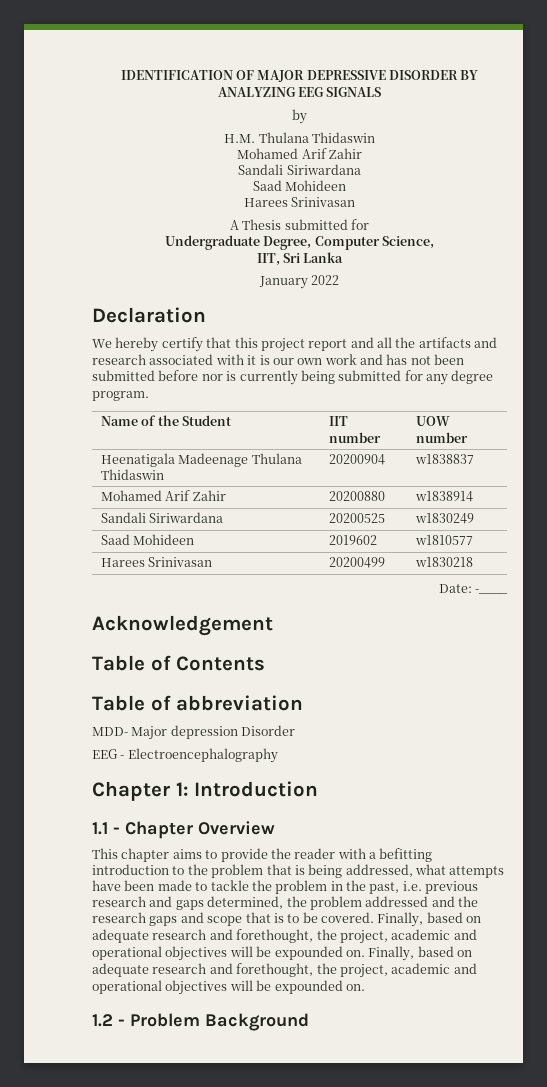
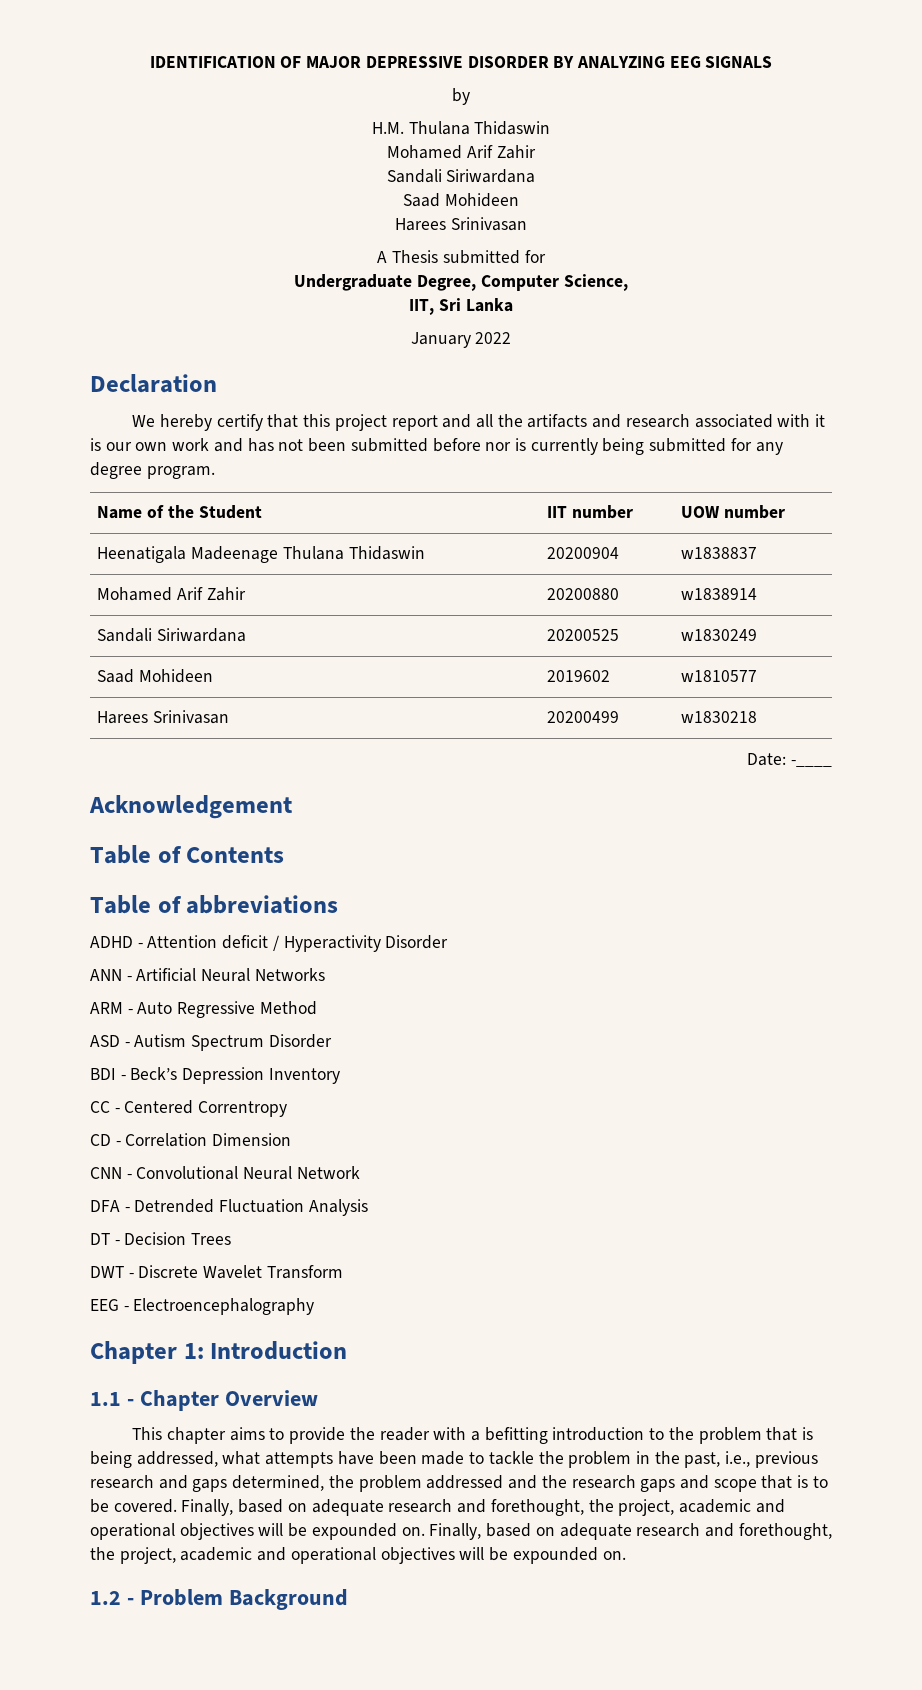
[176,695,304,711] [92,725,296,740] abbreviation // MDD- Major depression Disorder -> [186,895,339,914] [90,935,449,952] [90,968,325,982] [90,1001,317,1018] [90,1034,332,1051] [90,1067,340,1084] [90,1100,288,1117] [90,1133,292,1147] [90,1166,360,1180] [90,1199,368,1216] [90,1232,232,1245] [90,1265,343,1279] abbreviations // ADHD - Attention deficit / Hyperactivity Disorder // ANN - Artificial Neural Networks // ARM - Auto Regressive Method // ASD - Autism Spectrum Disorder // BDI - Beck’s Depression Inventory // CC - Centered Correntropy // CD - Correlation Dimension // CNN - Convolutional Neural Network // DFA - Detrended Fluctuation Analysis // DT - Decision Trees // DWT - Discrete Wavelet Transform
[402,881,422,891] i.e. -> [725,1451,751,1467] i.e.,

